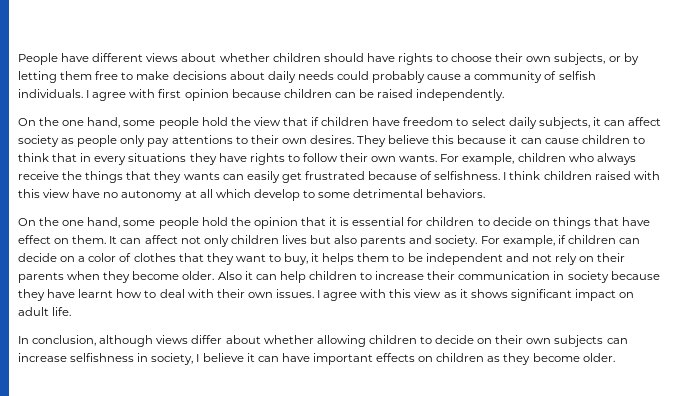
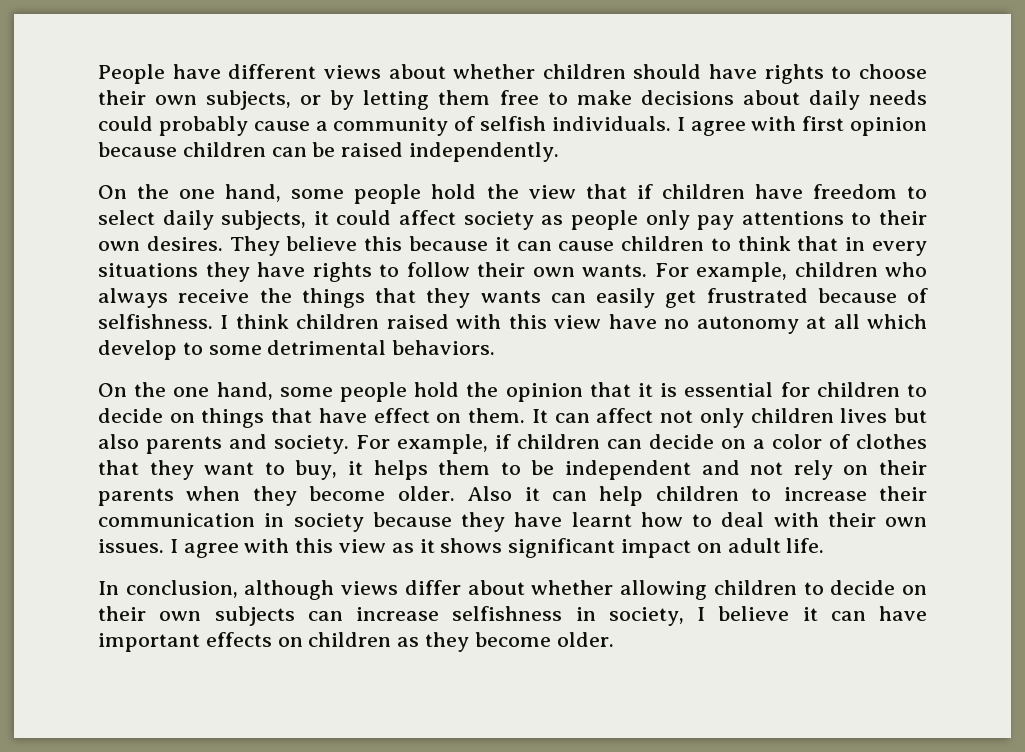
[603,120,625,126] can -> [336,210,392,225] could

